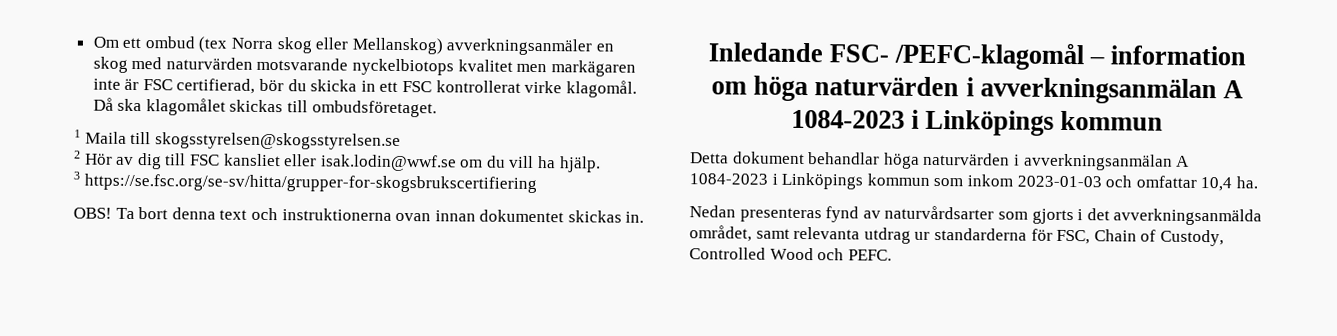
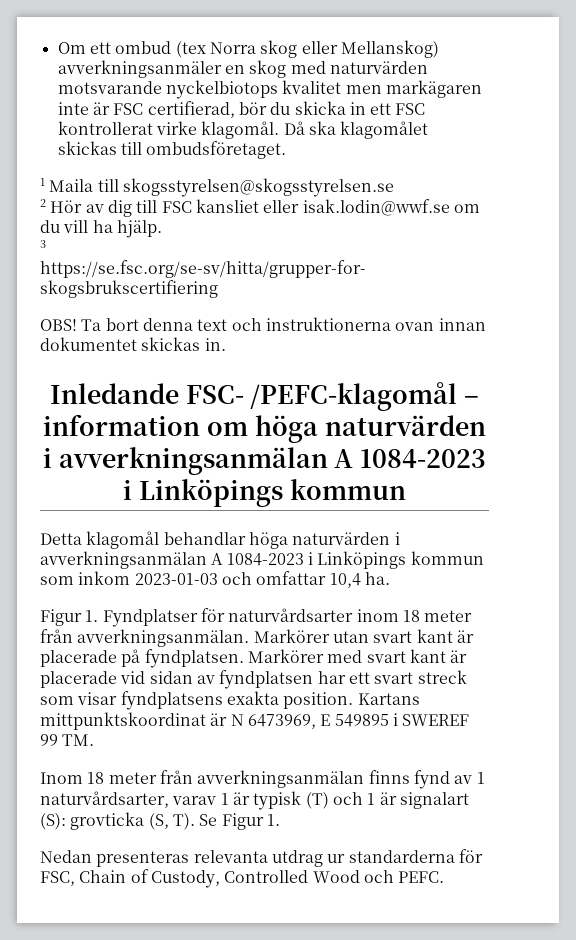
[732,151,805,165] dokument -> [86,531,160,549] klagomål
[689,205,1263,226] [689,225,790,242] Nedan presenteras fynd av naturvårdsarter som gjorts i det avverkningsanmälda området, samt -> [40,608,473,627] [40,629,474,647] [40,649,468,668] [40,670,467,689] [40,691,420,710] [40,712,470,730] [40,734,95,746] [40,770,485,789] [40,791,469,810] [40,812,280,830] [40,850,190,867] Figur 1. Fyndplatser för naturvårdsarter inom 18 meter från avverkningsanmälan. Markörer utan svart kant är placerade på fyndplatsen. Markörer med svart kant är placerade vid sidan av fyndplatsen har ett svart streck som visar fyndplatsens exakta position. Kartans mittpunktskoordinat är N 6473969, E 549895 i SWEREF 99 TM. // Inom 18 meter från avverkningsanmälan finns fynd av 1 naturvårdsarter, varav 1 är typisk (T) och 1 är signalart (S): grovticka (S, T). Se Figur 1. // Nedan presenteras

